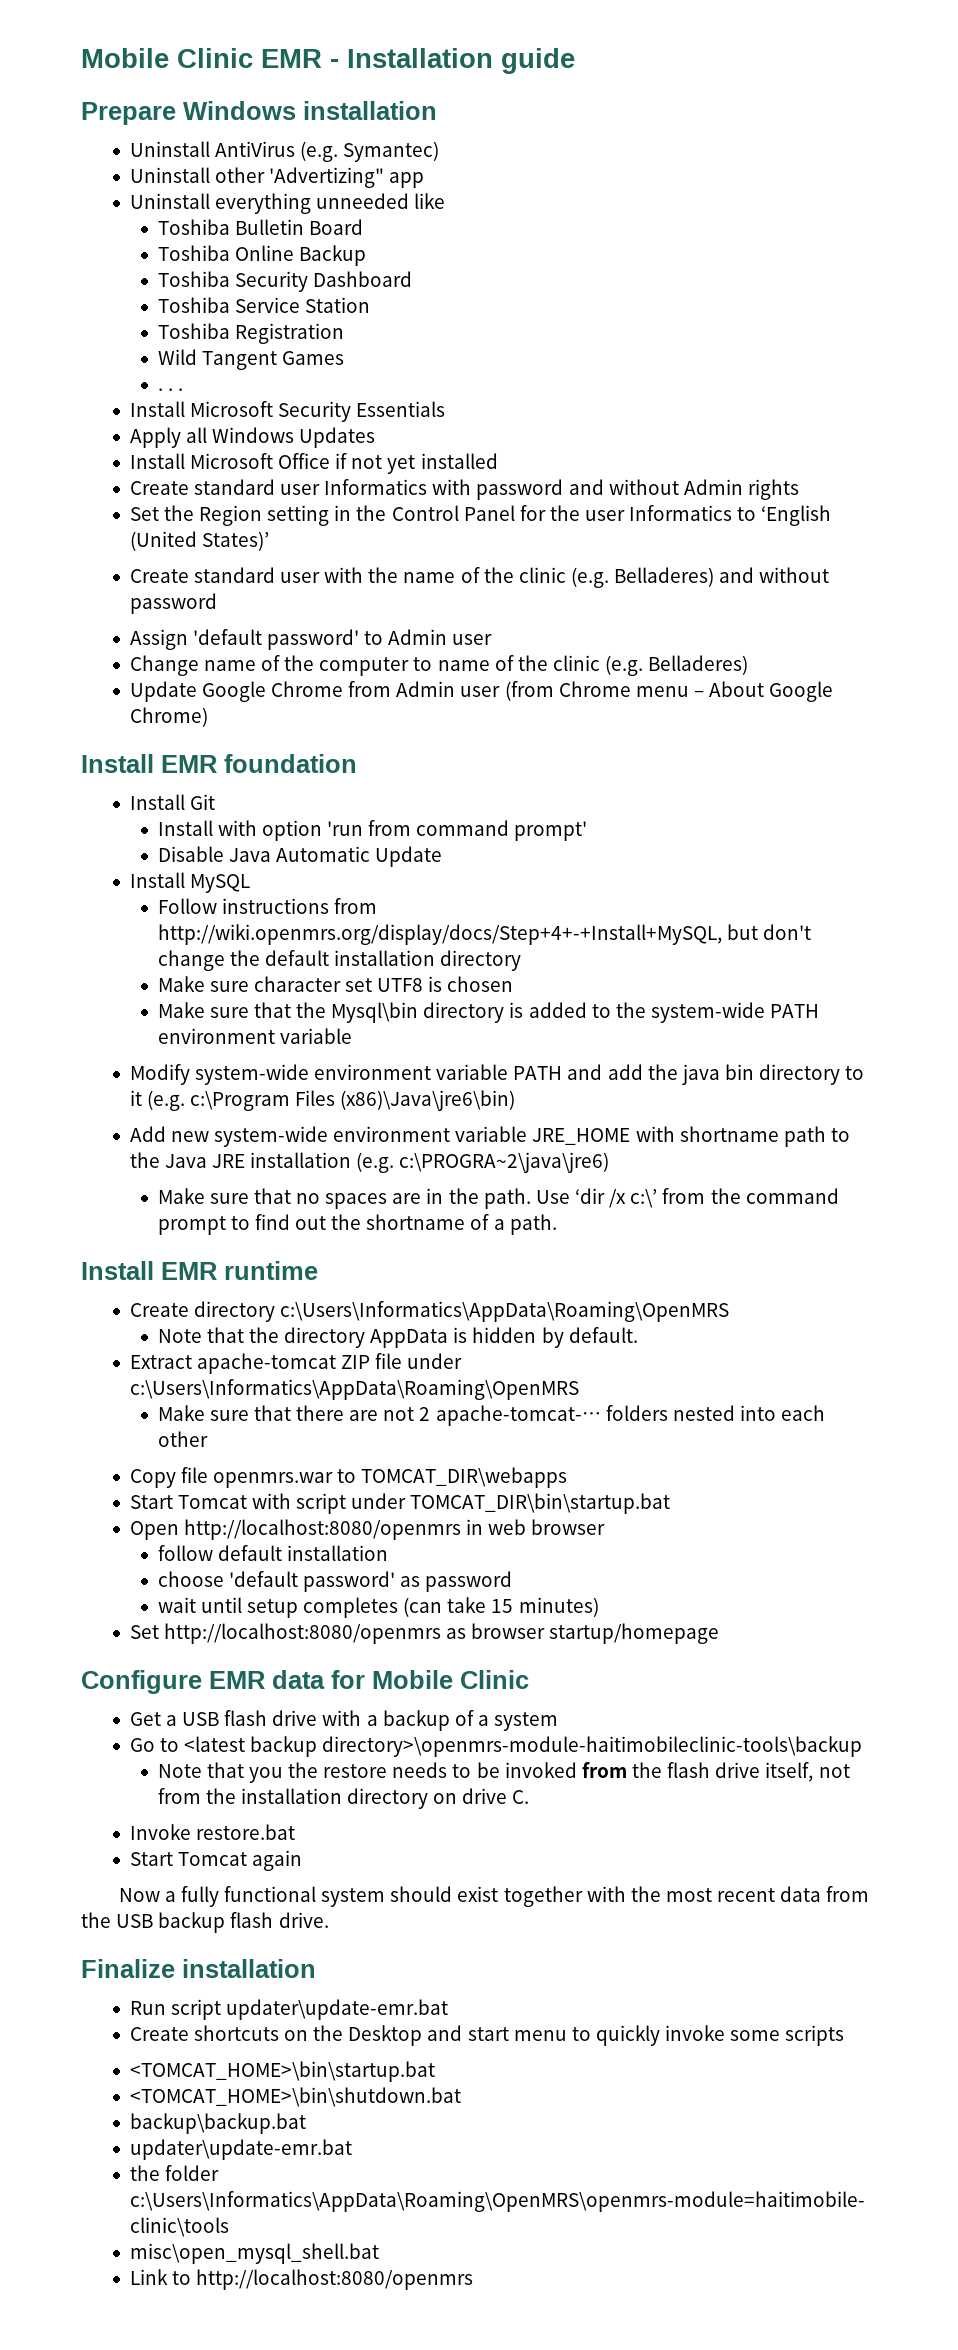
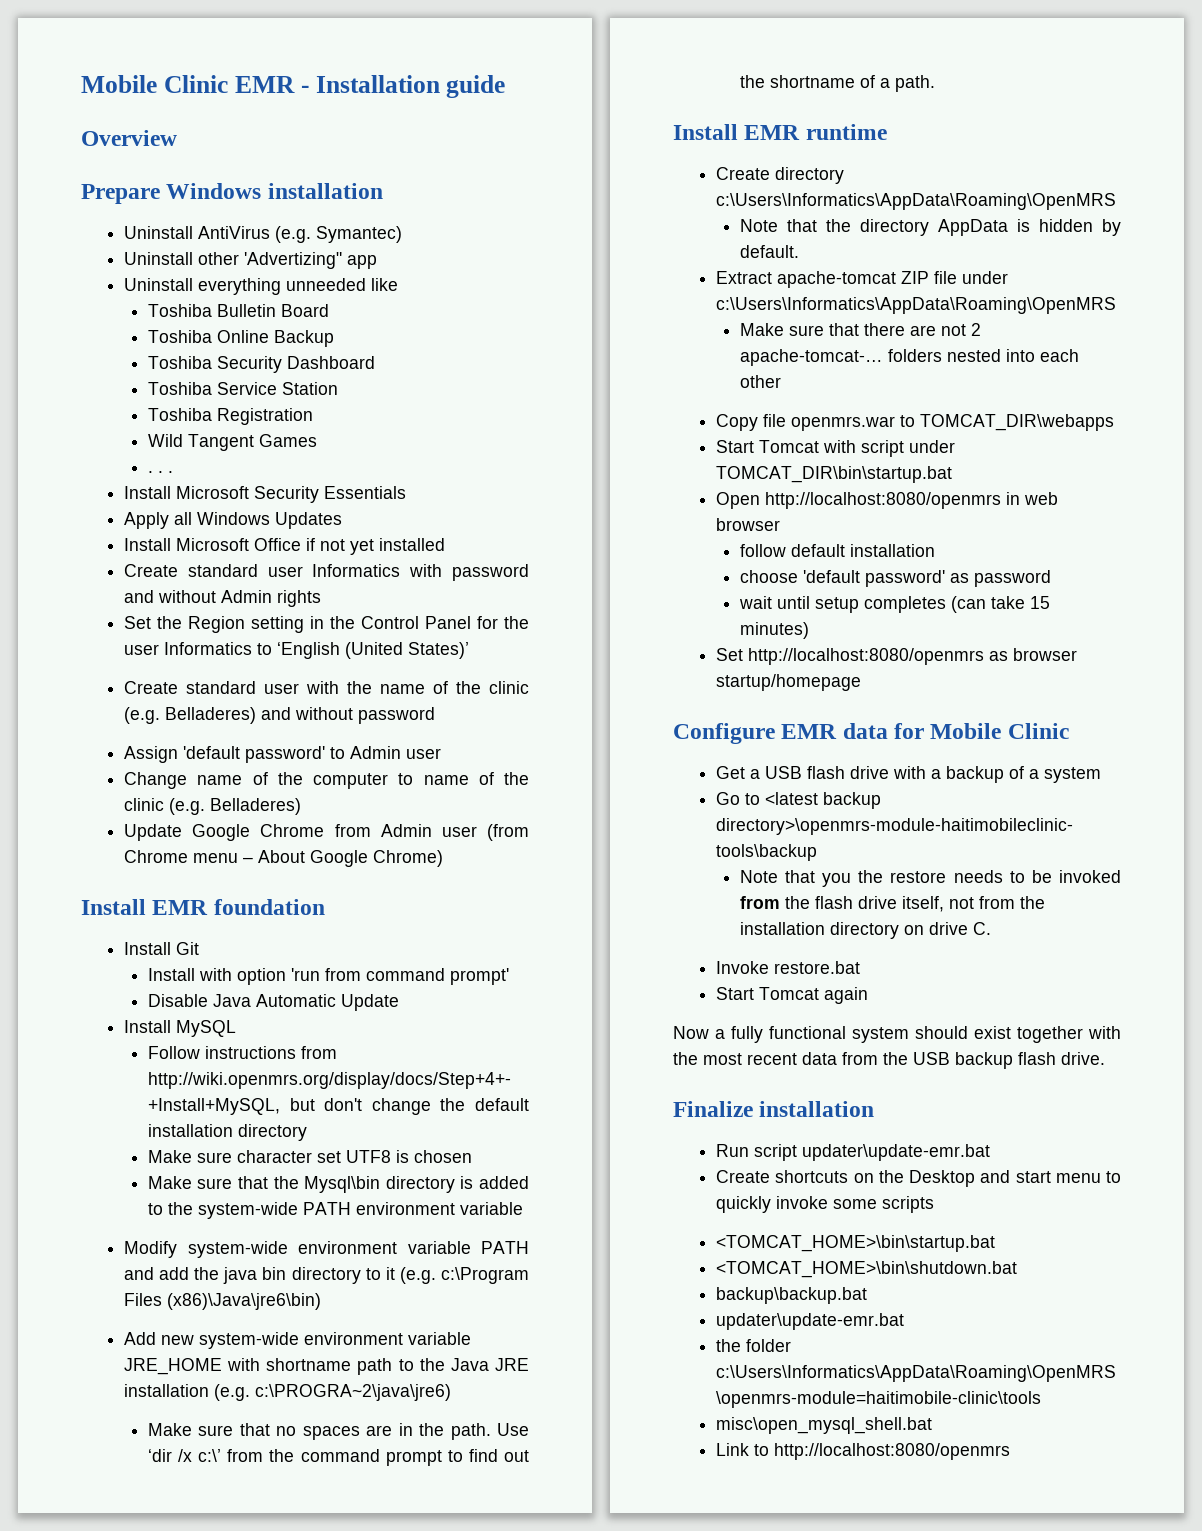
(575, 61) none -> [81,130,177,146] // Overview

